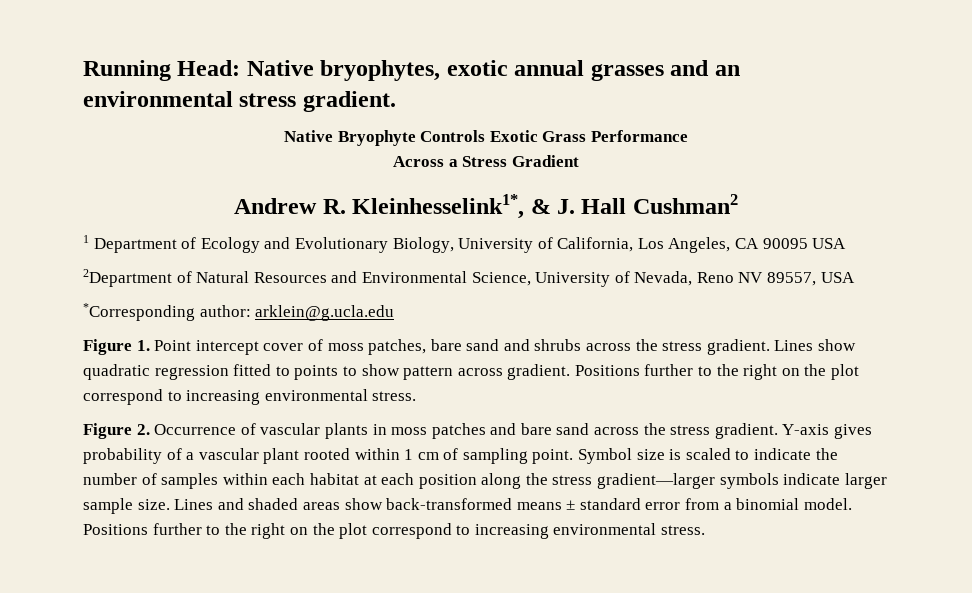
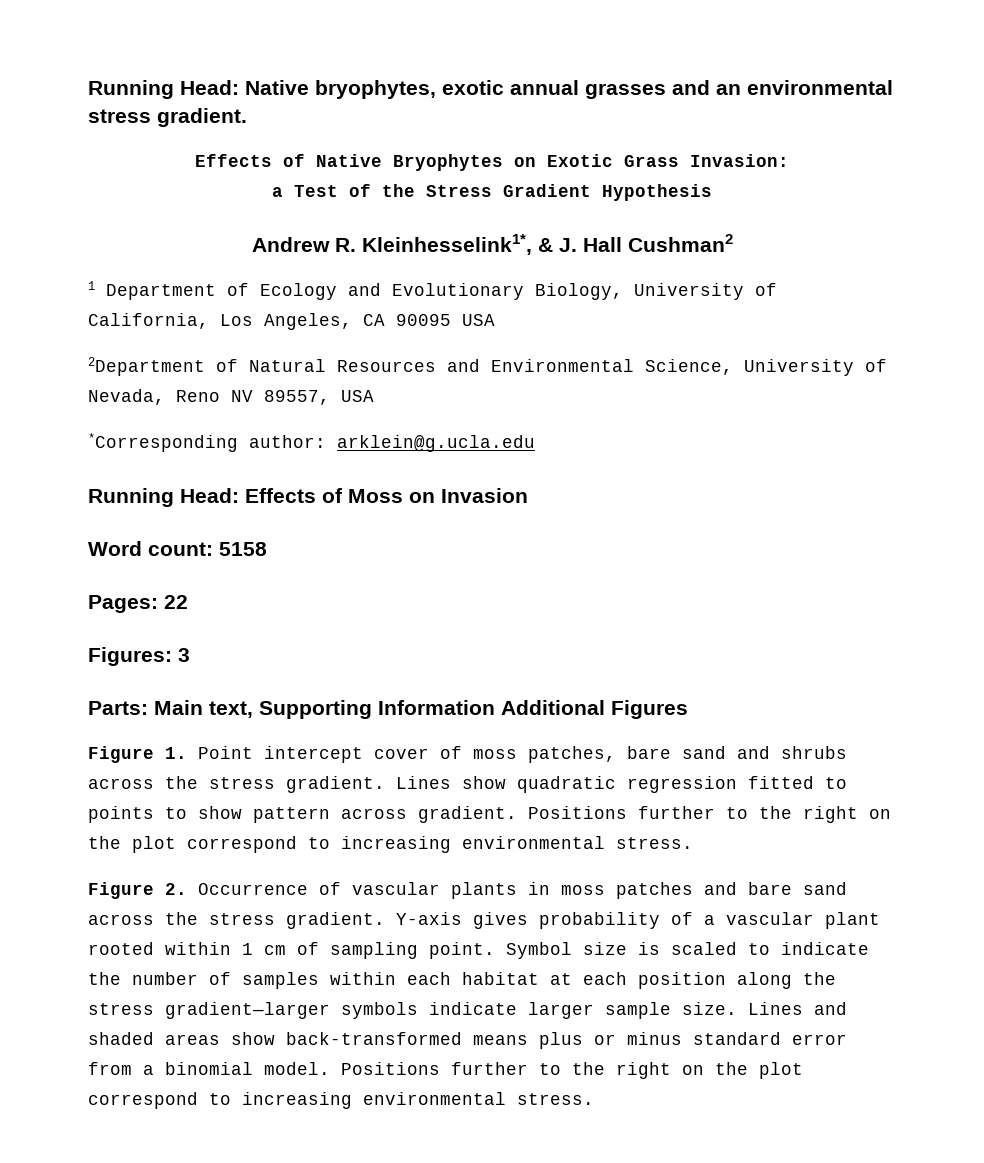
[284,130,688,146] [393,156,458,167] Native Bryophyte Controls Exotic Grass Performance // Across a -> [195,154,789,171] [272,184,415,197] Effects of Native Bryophytes on Exotic Grass Invasion: // a Test of the
(579, 161) none -> [602,184,712,201] Hypothesis
(395, 313) none -> [88,488,528,507] [88,541,267,556] [88,595,188,613] [88,647,190,666] [88,700,688,719] // Running Head: Effects of Moss on Invasion // Word count: 5158 // Pages: 22 // Figures: 3 // Parts: Main text, Supporting Information Additional Figures
[566,500,576,510] ± -> [539,1032,682,1049] plus or minus

